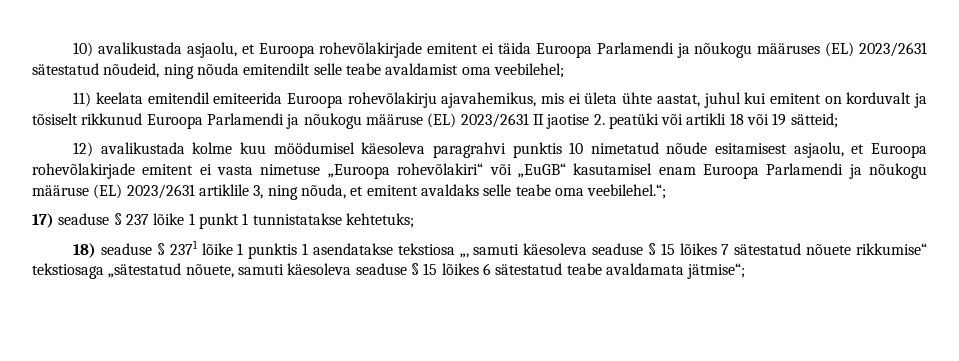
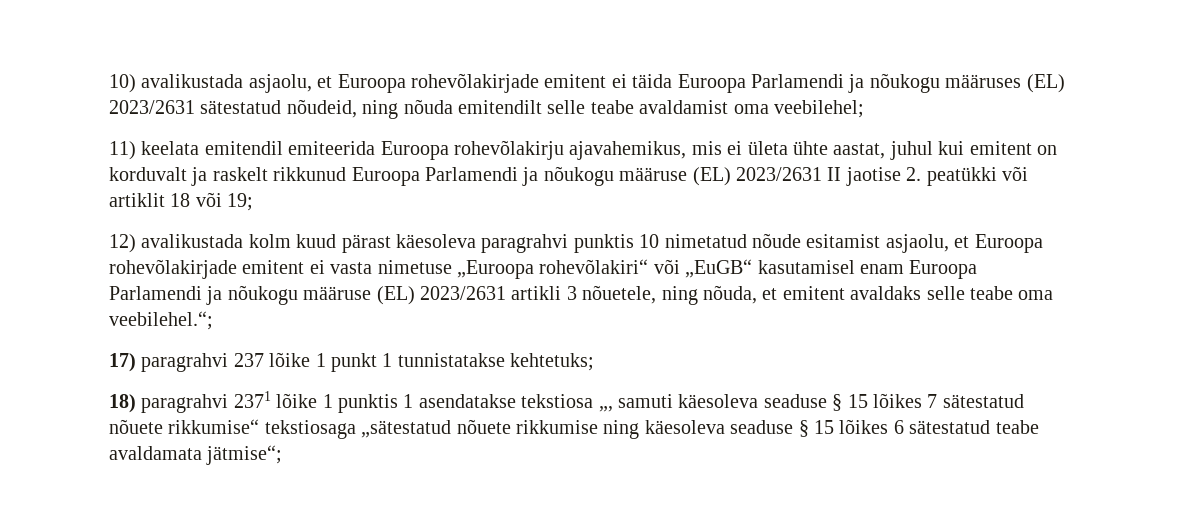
[32,113,78,125] tõsiselt -> [212,167,268,181] raskelt
[608,113,838,129] peatüki või artikli 18 või 19 sätteid; -> [926,166,1028,186] [109,192,254,211] peatükki või artiklit 18 või 19;
[192,142,355,154] kolme kuu möödumisel -> [248,234,391,253] kolm kuud pärast
[715,143,788,154] esitamisest -> [806,234,881,248] esitamist
[198,184,264,199] artiklile 3, -> [511,285,657,304] artikli 3 nõuetele,
[58,213,122,225] seaduse § -> [141,353,229,372] paragrahvi
[100,243,165,255] seaduse § -> [141,394,229,413] paragrahvi
[185,264,284,278] nõuete, samuti -> [456,419,640,439] nõuete rikkumise ning

